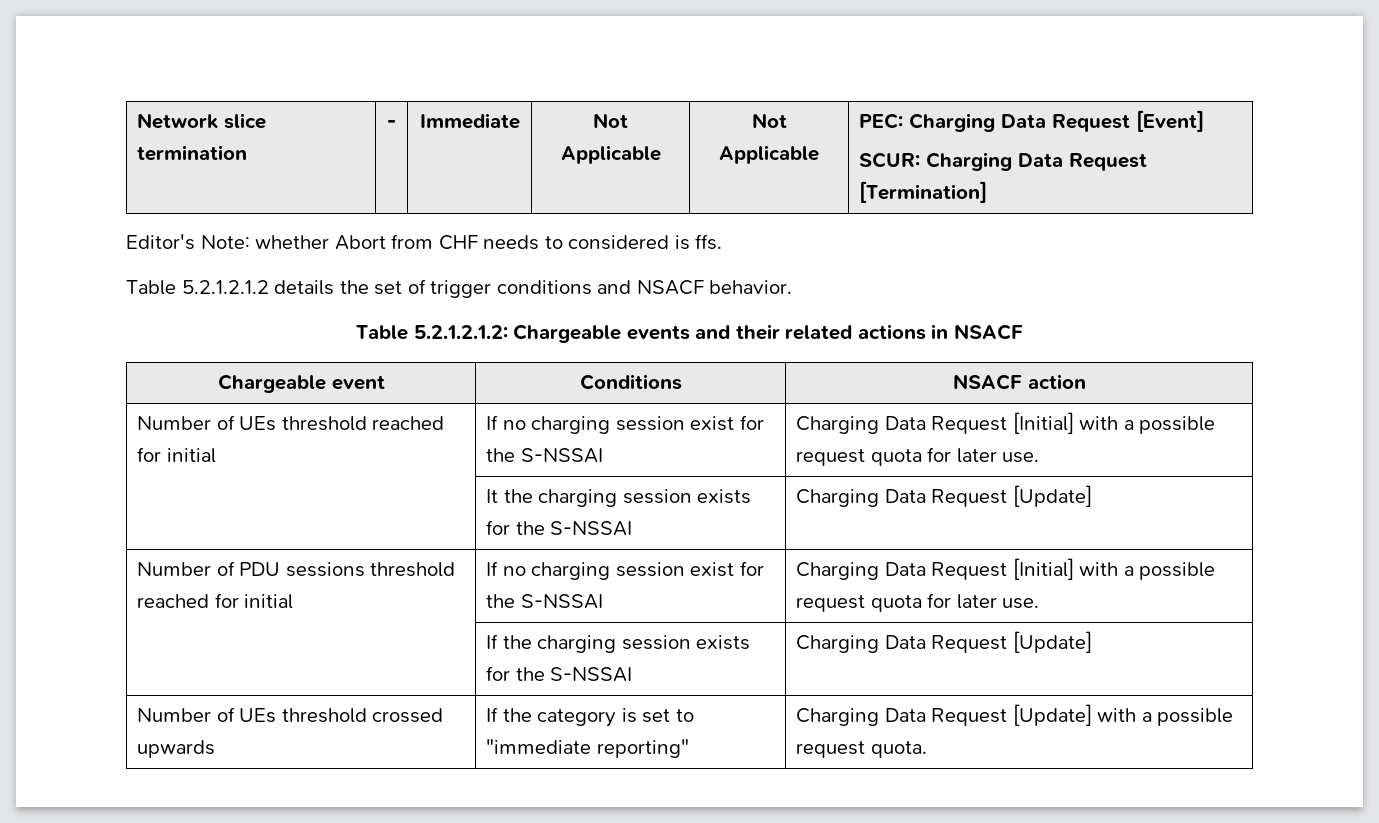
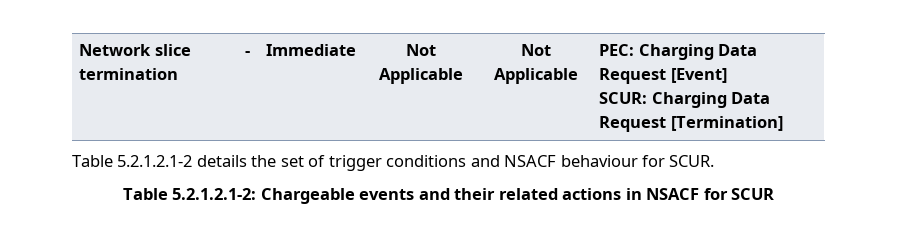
[126,234,723,250] [126,280,269,295] // Editor's Note: whether Abort from CHF needs to considered is ffs. // Table 5.2.1.2.1.2 -> [72,155,193,167] // Table 5.2.1.2.1-2
[709,280,793,294] [356,325,508,340] behavior. // Table 5.2.1.2.1.2: -> [560,155,715,167] [122,188,257,200] behaviour for SCUR. // Table 5.2.1.2.1-2:
[217,374,385,393] [579,374,682,390] [952,374,1086,390] [137,415,445,431] [137,447,216,463] [486,415,764,434] [486,448,603,463] [796,412,1216,434] [796,447,1040,466] [486,489,752,507] [486,520,633,536] [796,485,1092,507] [137,561,456,577] [137,593,294,609] [486,561,764,580] [486,594,603,609] [796,558,1216,580] [796,593,1040,612] [486,634,751,653] [486,666,633,682] [796,631,1092,653] [137,707,444,723] [137,740,216,758] [486,707,694,727] [486,739,689,758] [796,704,1234,726] [796,741,927,758] // Chargeable event | Conditions | NSACF action // Number of UEs threshold reached for initial | If no charging session exist for the S-NSSAI | Charging Data Request [Initial] with a possible request quota for later use. // | It the charging session exists for the S-NSSAI | Charging Data Request [Update] // Number of PDU sessions threshold reached for initial | If no charging session exist for the S-NSSAI | Charging Data Request [Initial] with a possible request quota for later use. // | If the charging session exists for the S-NSSAI | Charging Data Request [Update] // Number of UEs threshold crossed upwards | If the category is set to "immediate reporting" | Charging Data Request [Update] with a possible request quota. -> [703,188,775,200] for SCUR

